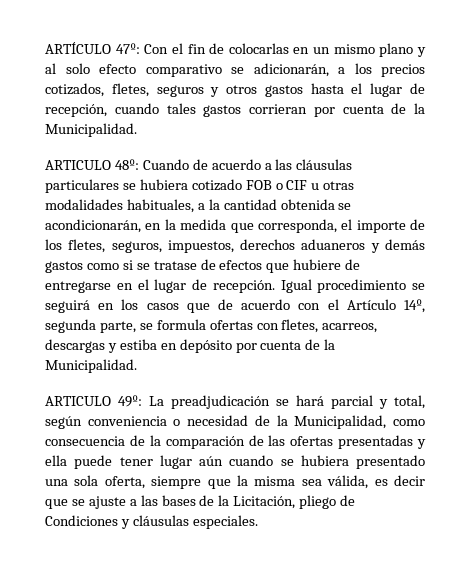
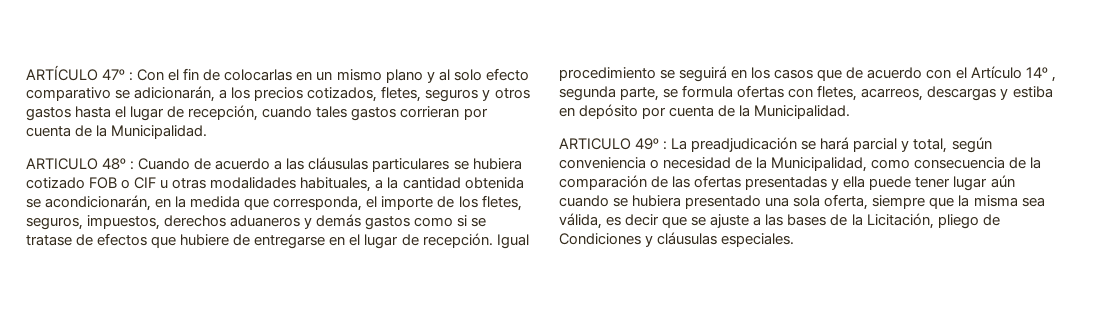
[115,43,140,54] 47º: -> [102,69,134,81] 47º :
[114,159,139,170] 48º: -> [102,158,135,170] 48º :
[403,299,425,313] 14º, -> [1025,67,1056,82] 14º ,
[118,395,142,407] 49º: -> [635,138,668,150] 49º :

